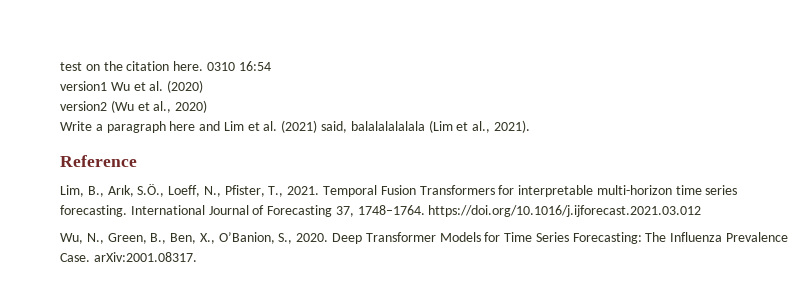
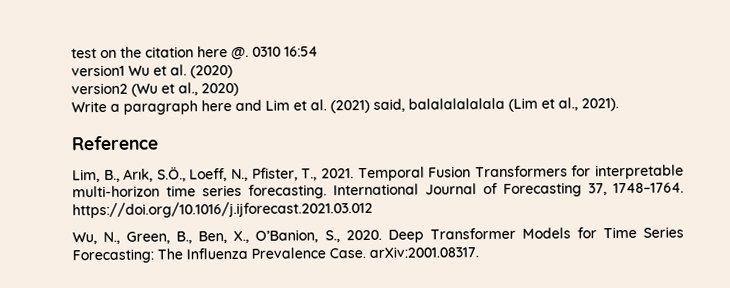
[173,61,204,71] here. -> [197,46,249,61] here @.

